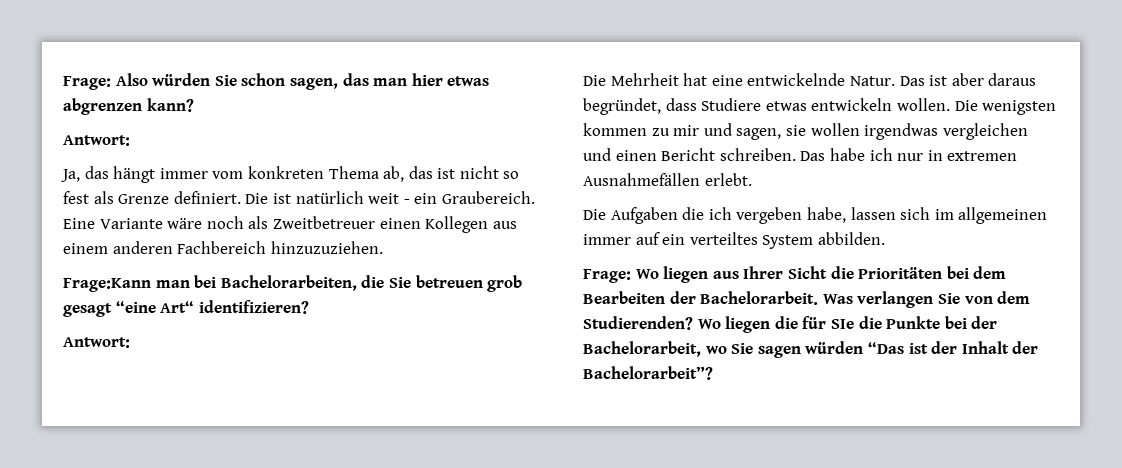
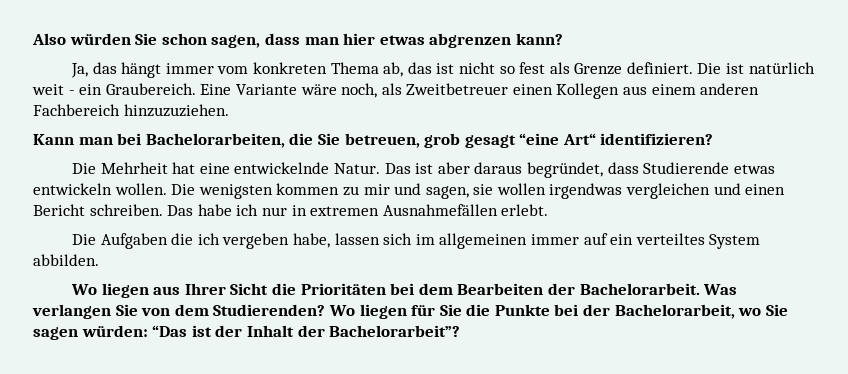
[63,76,111,90] Frage: -> (32, 39) none
[342,73,369,86] das -> [264,33,300,45] dass
[63,135,130,146] // Antwort: -> (563, 39) none
[206,216,244,229] noch -> [341,83,378,98] noch,
[63,278,151,292] Frage:Kann -> [33,134,74,145] Kann
[415,275,483,288] betreuen -> [344,133,420,148] betreuen,
[63,337,130,348] // Antwort: -> (714, 139) none
[701,98,762,111] Studiere -> [643,162,730,174] Studierende
[583,269,631,283] Frage: -> (99, 260) none
[774,316,854,329] die für SIe -> [411,304,462,316] für Sie
[805,341,864,354] würden -> [81,325,148,337] würden:

